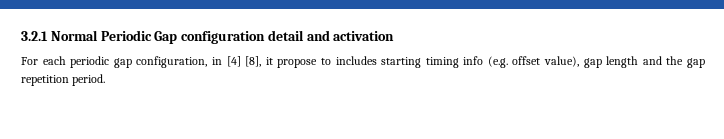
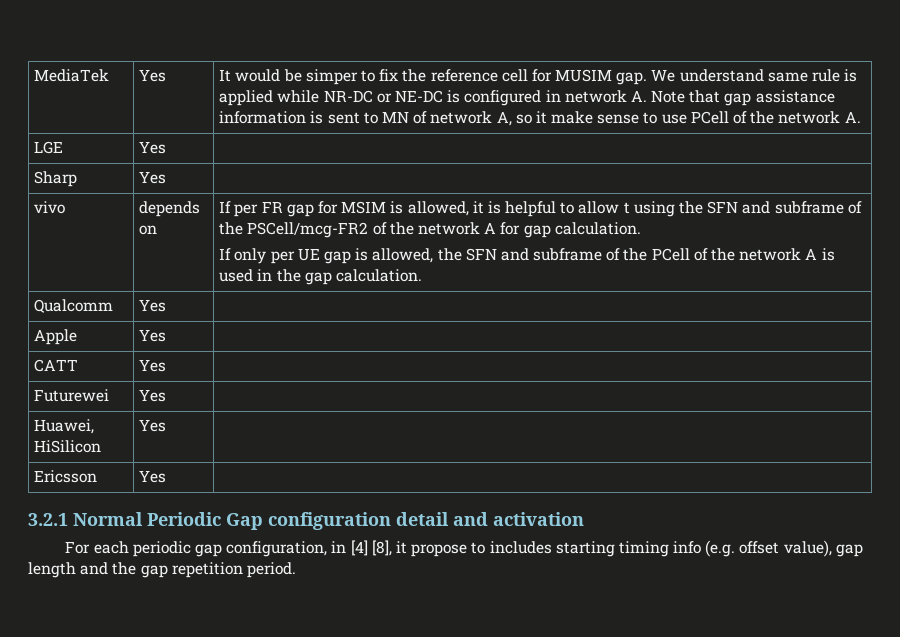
(21, 36) none -> [34,69,110,82] [139,69,167,82] [219,69,858,85] [219,90,835,106] [219,111,861,126] [34,141,64,154] [139,141,167,154] [34,171,78,187] [139,171,167,184] [34,201,66,214] [139,201,201,217] [139,225,158,235] [219,201,862,217] [219,222,641,238] [219,248,835,264] [219,269,422,285] [34,299,114,313] [139,299,167,312] [34,329,78,345] [139,329,167,342] [34,359,79,372] [139,359,167,372] [34,389,110,402] [139,389,167,402] [34,419,95,434] [34,440,102,453] [139,419,167,432] [34,470,98,483] [139,470,167,483] MediaTek | Yes | It would be simper to fix the reference cell for MUSIM gap. We understand same rule is applied while NR-DC or NE-DC is configured in network A. Note that gap assistance information is sent to MN of network A, so it make sense to use PCell of the network A. // LGE | Yes | // Sharp | Yes | // vivo | depends on | If per FR gap for MSIM is allowed, it is helpful to allow t using the SFN and subframe of the PSCell/mcg-FR2 of the network A for gap calculation. // If only per UE gap is allowed, the SFN and subframe of the PCell of the network A is used in the gap calculation. // Qualcomm | Yes | // Apple | Yes | // CATT | Yes | // Futurewei | Yes | // Huawei, HiSilicon | Yes | // Ericsson | Yes | //

